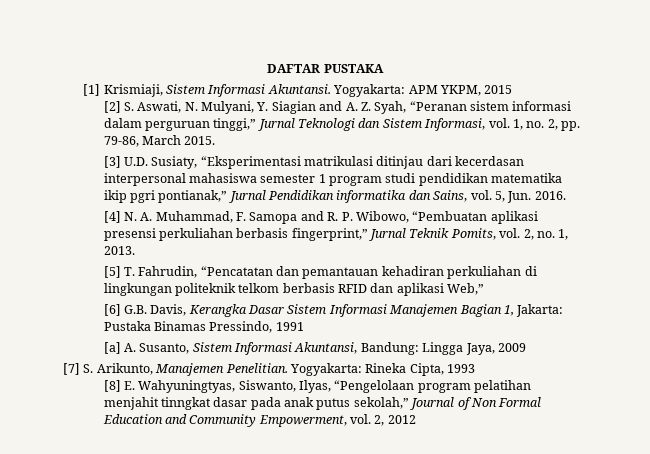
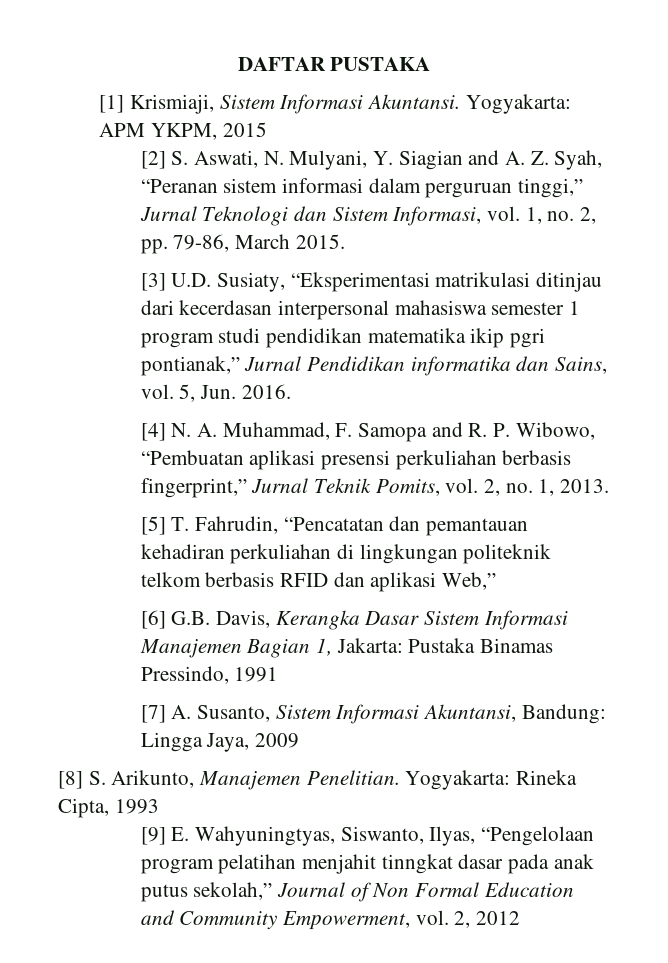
[103,342,121,354] [a] -> [140,705,166,723] [7]
[63,363,80,375] [7] -> [58,771,83,789] [8]
[103,380,121,392] [8] -> [140,827,166,845] [9]

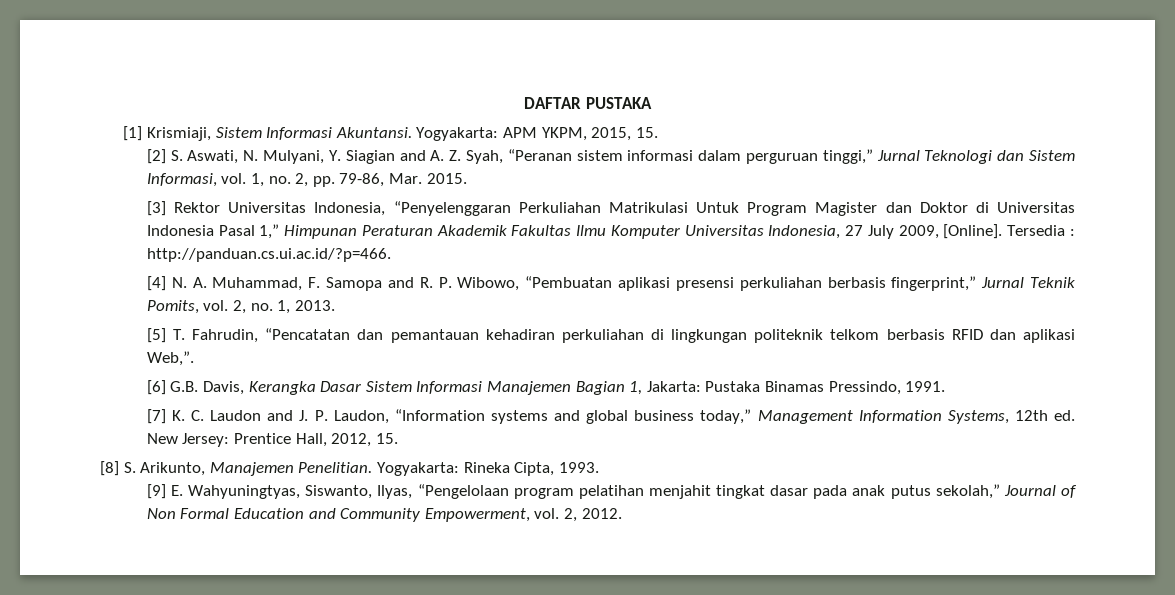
[222,122,267,137] 2015 -> [591,127,658,141] 2015, 15.
[235,234,291,249] March -> [389,173,423,184] Mar.
[171,272,603,292] [140,300,581,320] [140,328,546,348] [140,356,608,376] [140,384,291,402] U.D. Susiaty, “Eksperimentasi matrikulasi ditinjau dari kecerdasan interpersonal mahasiswa semester 1 program studi pendidikan matematika ikip pgri pontianak,” Jurnal Pendidikan informatika dan Sains, vol. 5, Jun. 2016. -> [174,201,1075,216] [146,224,1075,239] [146,248,391,262] Rektor Universitas Indonesia, “Penyelenggaran Perkuliahan Matrikulasi Untuk Program Magister dan Doktor di Universitas Indonesia Pasal 1,” Himpunan Peraturan Akademik Fakultas Ilmu Komputer Universitas Indonesia, 27 July 2009, [Online]. Tersedia : http://panduan.cs.ui.ac.id/?p=466.
[442,572,497,590] Web,” -> [146,351,194,366] Web,”.
[234,667,279,682] 1991 -> [905,381,946,392] 1991.
[171,704,606,724] [140,732,300,752] A. Susanto, Sistem Informasi Akuntansi, Bandung: Lingga Jaya, 2009 -> [171,409,1075,424] [146,433,398,447] K. C. Laudon and J. P. Laudon, “Information systems and global business today,” Management Information Systems, 12th ed. New Jersey: Prentice Hall, 2012, 15.
[114,799,159,814] 1993 -> [558,462,599,473] 1993.
[381,854,453,874] tinngkat -> [716,485,766,499] tingkat
[476,911,521,925] 2012 -> [581,508,622,519] 2012.

